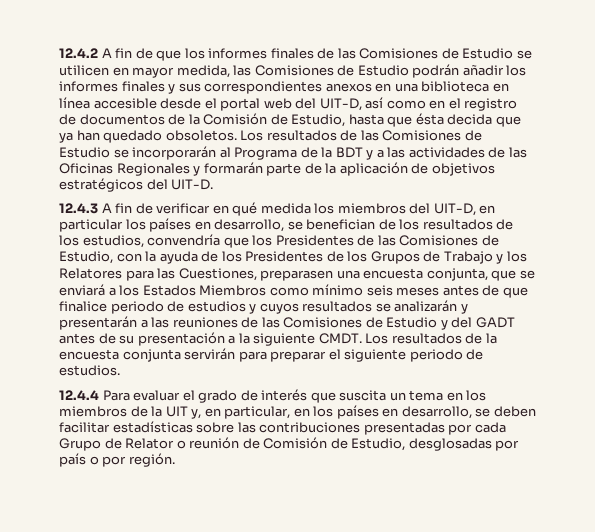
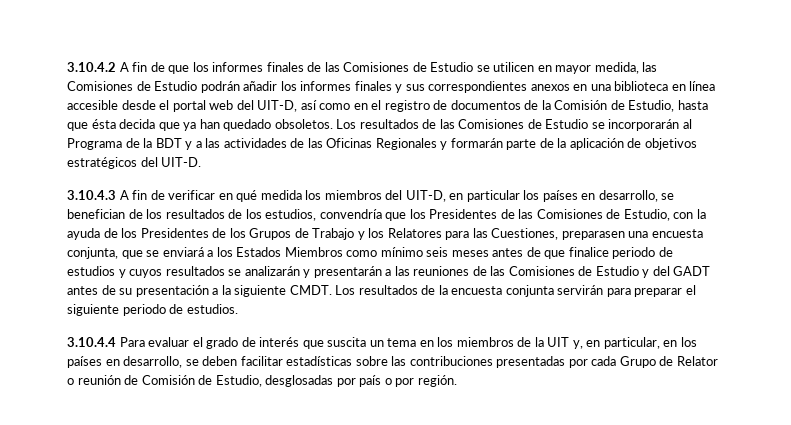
[59,48,98,58] 12.4.2 -> [67,62,116,72] 3.10.4.2
[59,203,98,214] 12.4.3 -> [67,190,116,200] 3.10.4.3
[59,390,99,400] 12.4.4 -> [67,337,116,347] 3.10.4.4

